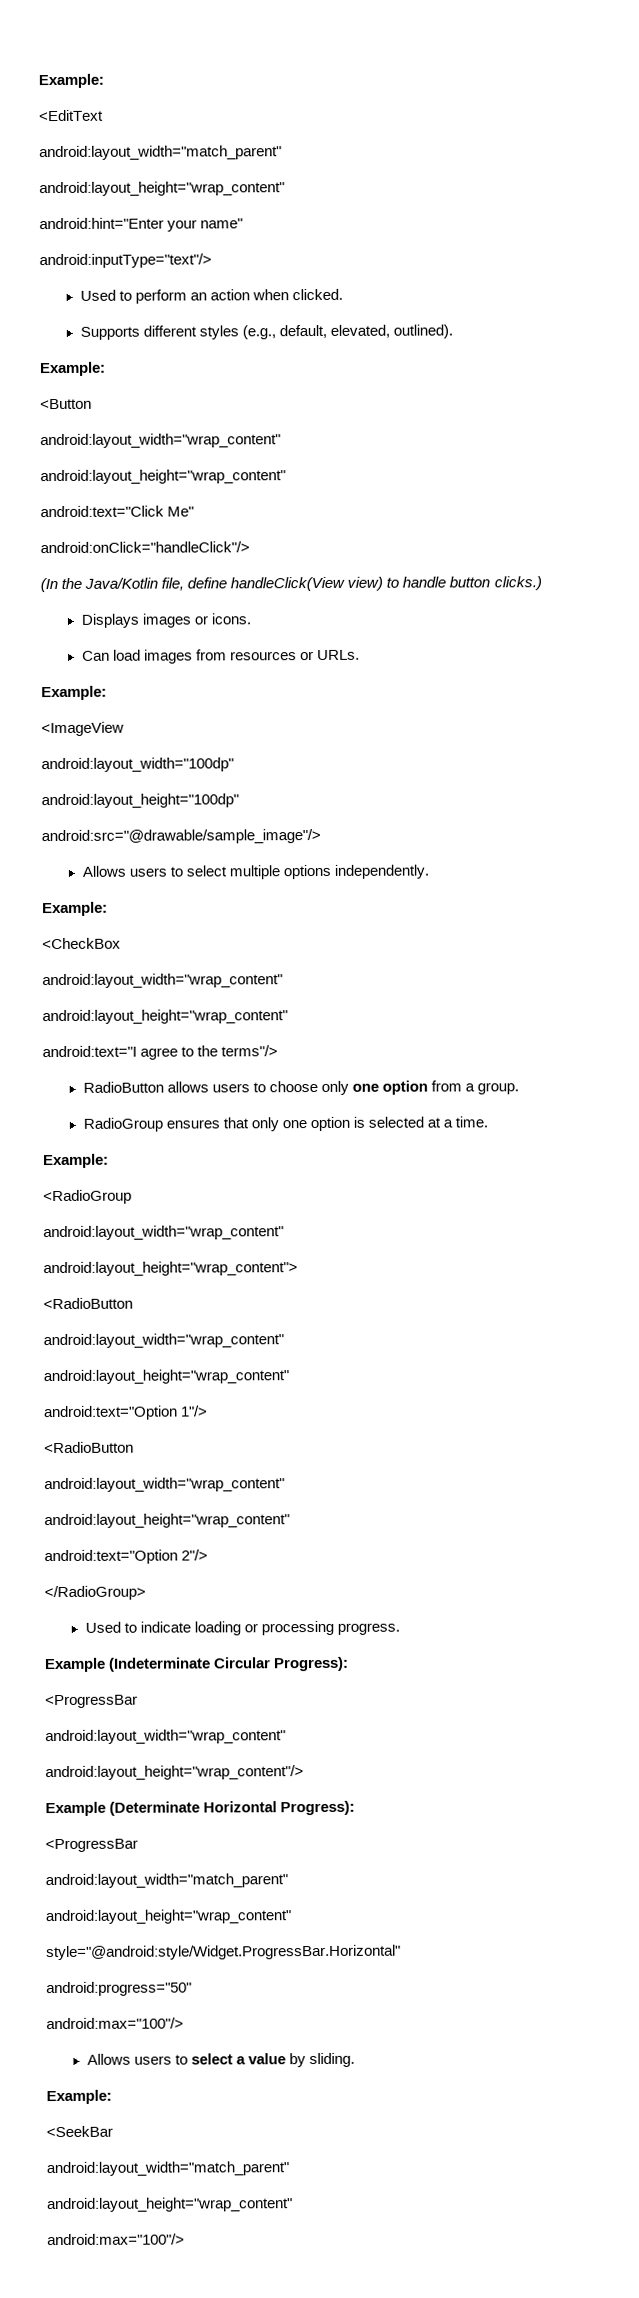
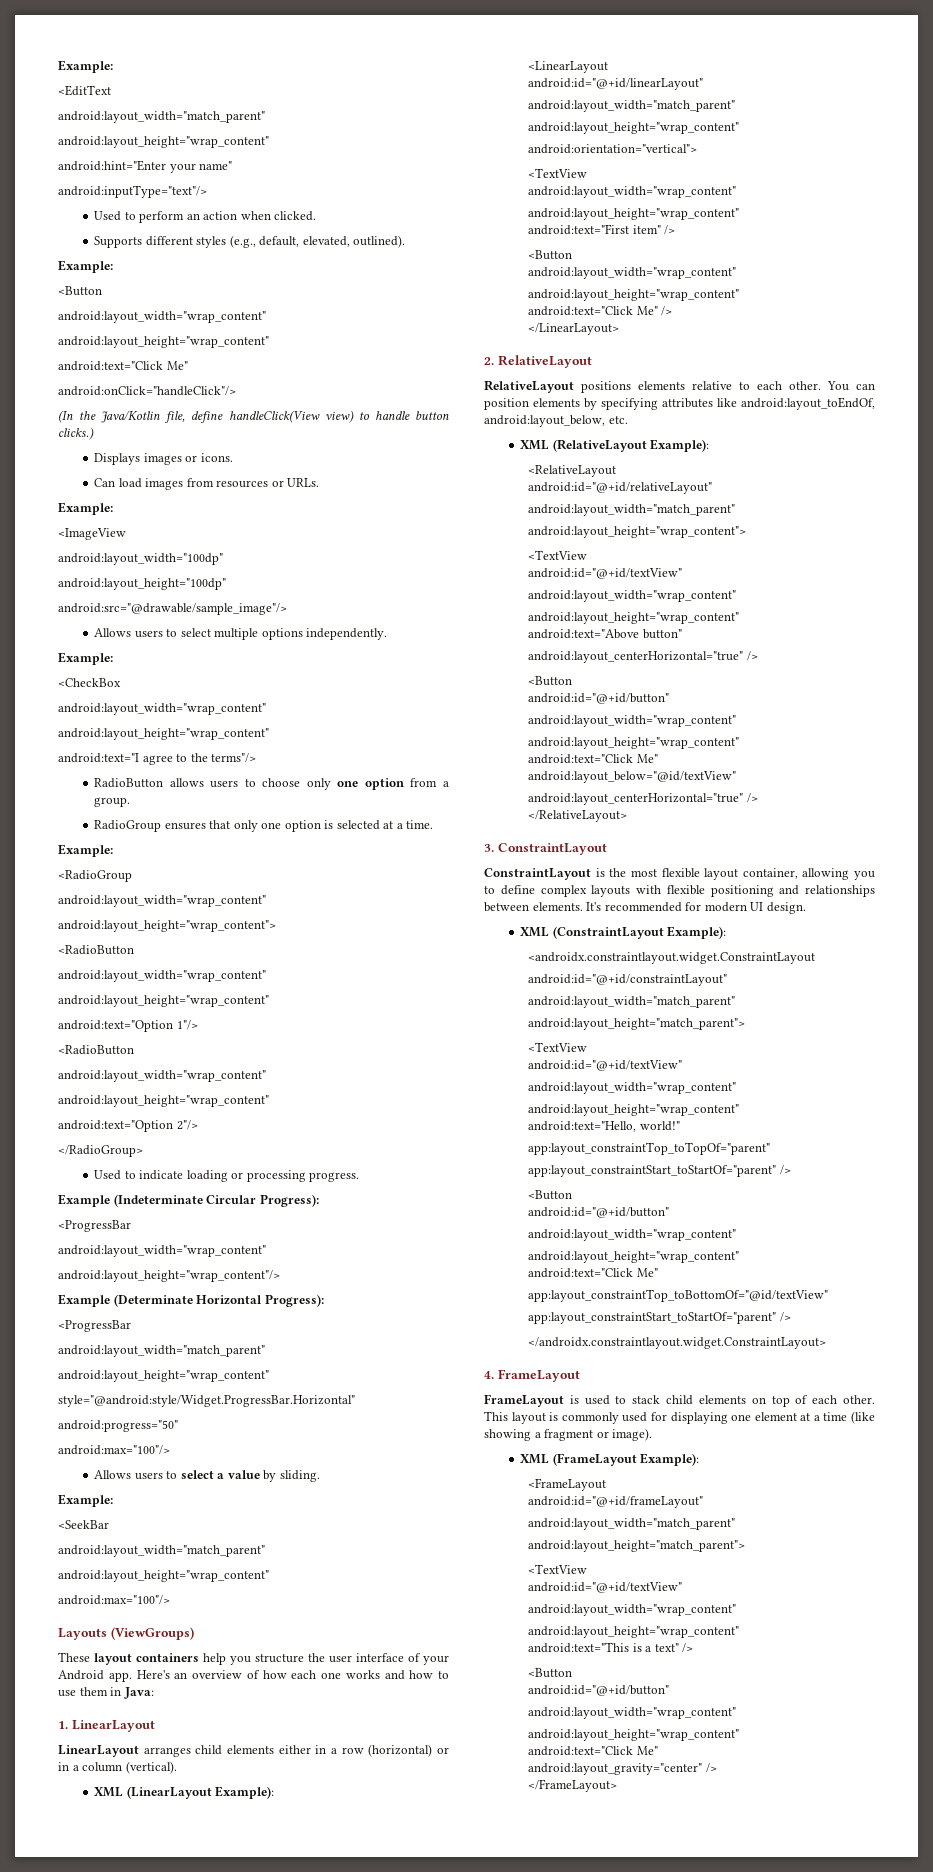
(185, 2239) none -> [58,1627,194,1640] [58,1652,449,1665] [58,1670,449,1682] [58,1687,154,1699] [58,1720,155,1732] [58,1744,450,1757] [58,1761,177,1774] [94,1786,275,1799] [527,61,608,73] [527,78,703,90] [527,100,735,112] [527,122,739,134] [527,144,697,154] [527,168,587,178] [527,186,736,198] [527,208,739,220] [527,224,676,235] [527,250,572,260] [527,267,736,279] [527,289,739,301] [527,306,673,316] [527,323,619,335] [484,355,592,368] [484,380,875,393] [484,397,875,410] [484,415,628,427] [520,439,710,452] [527,465,616,477] [527,482,712,494] [527,504,735,516] [527,526,746,538] [527,550,587,560] [527,568,682,579] [527,590,736,602] [527,612,739,624] [527,629,682,639] [527,651,758,663] [527,676,572,686] [527,693,669,704] [527,715,736,727] [527,737,739,749] [527,754,658,764] [527,771,736,783] [527,793,758,805] [527,810,627,822] [484,843,607,855] [484,868,875,880] [484,885,875,897] [484,902,806,914] [520,926,727,939] [527,952,815,964] [527,974,727,986] [527,996,735,1008] [527,1018,745,1030] [527,1042,587,1052] [527,1060,682,1071] [527,1082,736,1094] [527,1104,739,1116] [527,1121,680,1132] [527,1142,770,1155] [527,1165,791,1177] [527,1190,572,1200] [527,1207,669,1218] [527,1229,736,1241] [527,1251,739,1263] [527,1268,658,1278] [527,1289,828,1302] [527,1312,791,1324] [527,1337,826,1349] [484,1369,580,1382] [484,1394,875,1407] [484,1411,875,1424] [484,1428,653,1441] [520,1453,700,1466] [527,1478,606,1491] [527,1496,703,1508] [527,1518,735,1530] [527,1540,745,1552] [527,1564,587,1574] [527,1582,682,1593] [527,1604,736,1616] [527,1626,739,1638] [527,1642,694,1653] [527,1668,572,1678] [527,1685,669,1696] [527,1707,736,1719] [527,1729,739,1741] [527,1746,658,1756] [527,1763,717,1775] [527,1779,617,1792] // Layouts (ViewGroups) // These layout containers help you structure the user interface of your Android app. Here's an overview of how each one works and how to use them in Java: // 1. LinearLayout // LinearLayout arranges child elements either in a row (horizontal) or in a column (vertical). // XML (LinearLayout Example): // <LinearLayout // android:id="@+id/linearLayout" // android:layout_width="match_parent" // android:layout_height="wrap_content" // android:orientation="vertical"> // <TextView // android:layout_width="wrap_content" // android:layout_height="wrap_content" // android:text="First item" /> // <Button // android:layout_width="wrap_content" // android:layout_height="wrap_content" // android:text="Click Me" /> // </LinearLayout> // 2. RelativeLayout // RelativeLayout positions elements relative to each other. You can position elements by specifying attributes like android:layout_toEndOf, android:layout_below, etc. // XML (RelativeLayout Example): // <RelativeLayout // android:id="@+id/relativeLayout" // android:layout_width="match_parent" // android:layout_height="wrap_content"> // <TextView // android:id="@+id/textView" // android:layout_width="wrap_content" // android:layout_height="wrap_content" // android:text="Above button" // android:layout_centerHorizontal="true" /> // <Button // android:id="@+id/button" // android:layout_width="wrap_content" // android:layout_height="wrap_content" // android:text="Click Me" // android:layout_below="@id/textView" // android:layout_centerHorizontal="true" /> // </RelativeLayout> // 3. ConstraintLayout // ConstraintLayout is the most flexible layout container, allowing you to define complex layouts with flexible positioning and relationships between elements. It's recommended for modern UI design. // XML (ConstraintLayout Example): // <androidx.constraintlayout.widget.ConstraintLayout // android:id="@+id/constraintLayout" // android:layout_width="match_parent" // android:layout_height="match_parent"> // <TextView // android:id="@+id/textView" // android:layout_width="wrap_content" // android:layout_height="wrap_content" // android:text="Hello, world!" // app:layout_constraintTop_toTopOf="parent" // app:layout_constraintStart_toStartOf="parent" /> // <Button // android:id="@+id/button" // android:layout_width="wrap_content" // android:layout_height="wrap_content" // android:text="Click Me" // app:layout_constraintTop_toBottomOf="@id/textView" // app:layout_constraintStart_toStartOf="parent" /> // </androidx.constraintlayout.widget.ConstraintLayout> // 4. FrameLayout // FrameLayout is used to stack child elements on top of each other. This layout is commonly used for displaying one element at a time (like showing a fragment or image). // XML (FrameLayout Example): // <FrameLayout // android:id="@+id/frameLayout" // android:layout_width="match_parent" // android:layout_height="match_parent"> // <TextView // android:id="@+id/textView" // android:layout_width="wrap_content" // android:layout_height="wrap_content" // android:text="This is a text" /> // <Button // android:id="@+id/button" // android:layout_width="wrap_content" // android:layout_height="wrap_content" // android:text="Click Me" // android:layout_gravity="center" /> // </FrameLayout>

